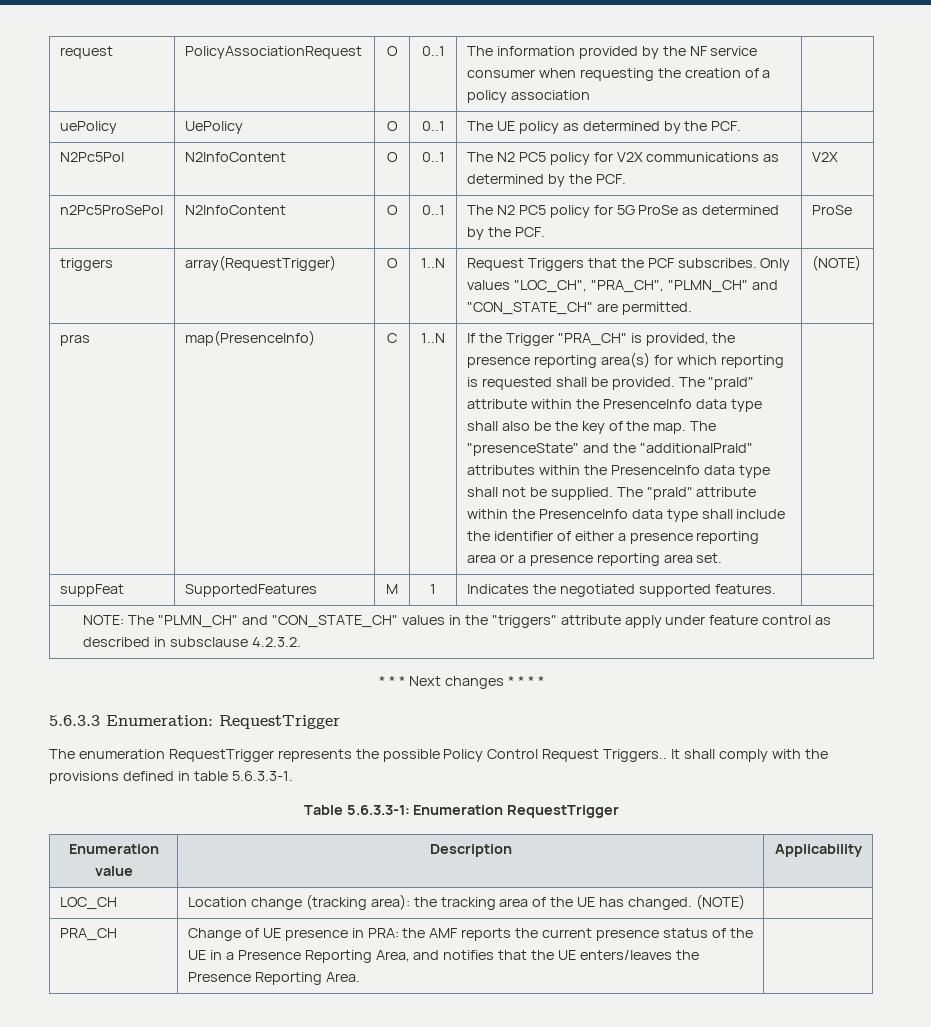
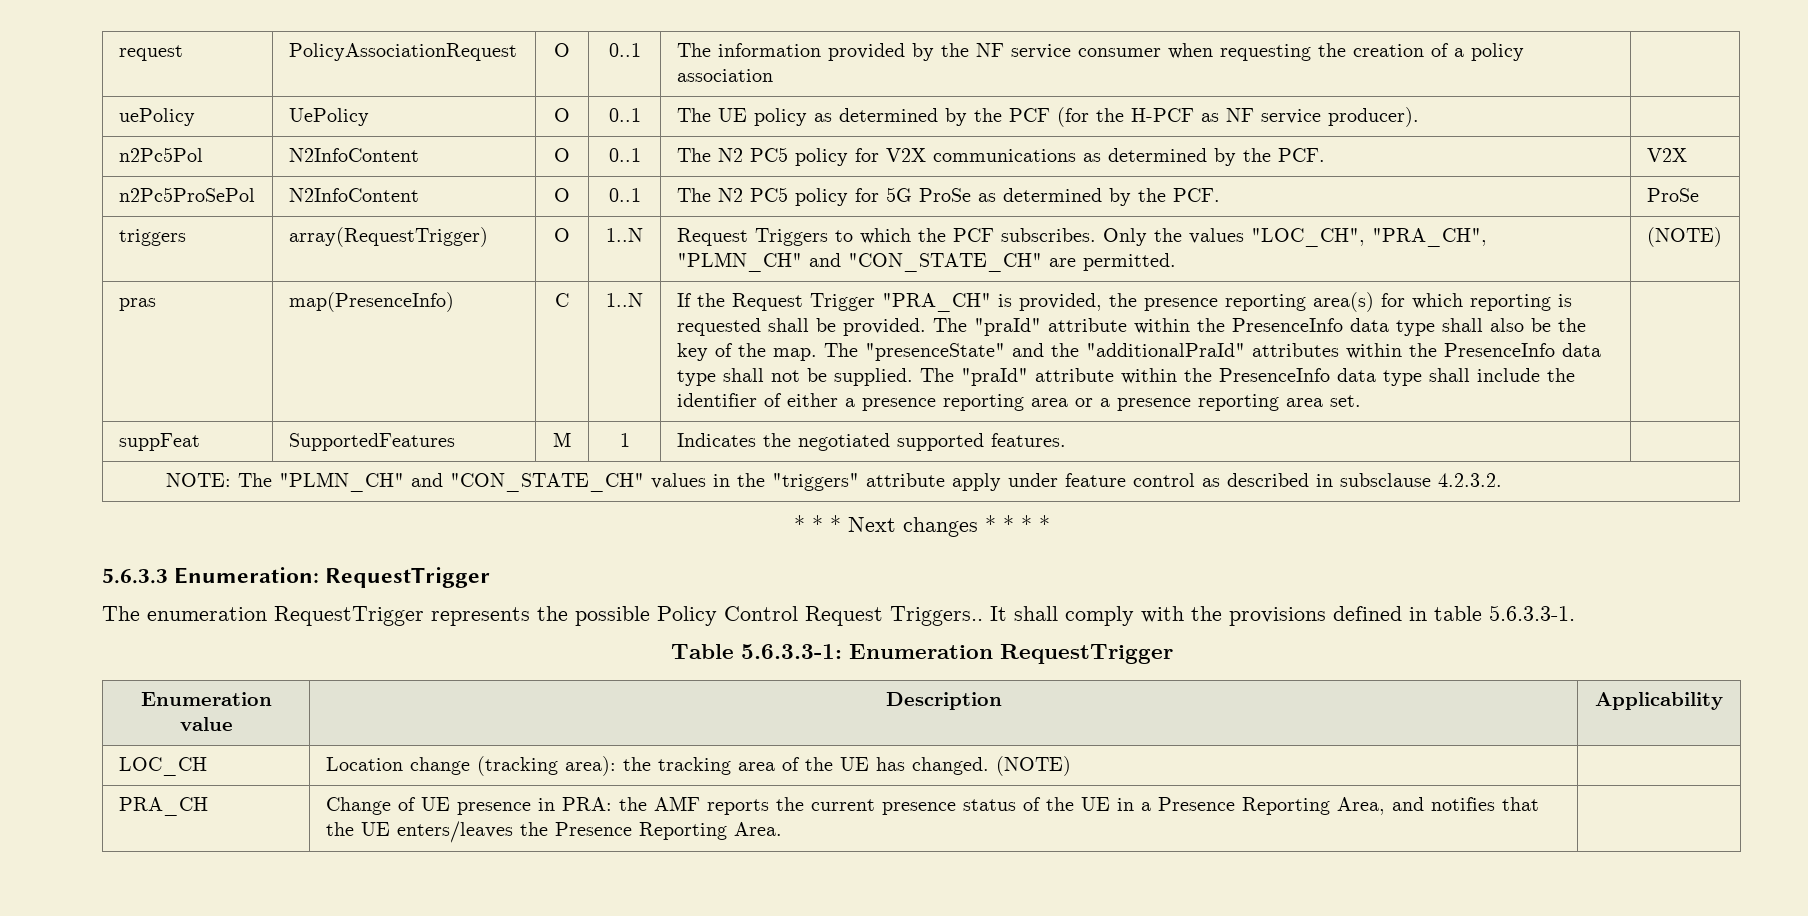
[711,121,742,131] [59,152,124,162] PCF. | // N2Pc5Pol -> [1008,107,1419,127] [118,147,203,162] PCF (for the H-PCF as NF service producer). | // n2Pc5Pol
[587,258,617,268] that -> [834,228,911,244] to which
(791, 264) none -> [1153,228,1182,242] the
(502, 338) none -> [731,293,803,311] Request

